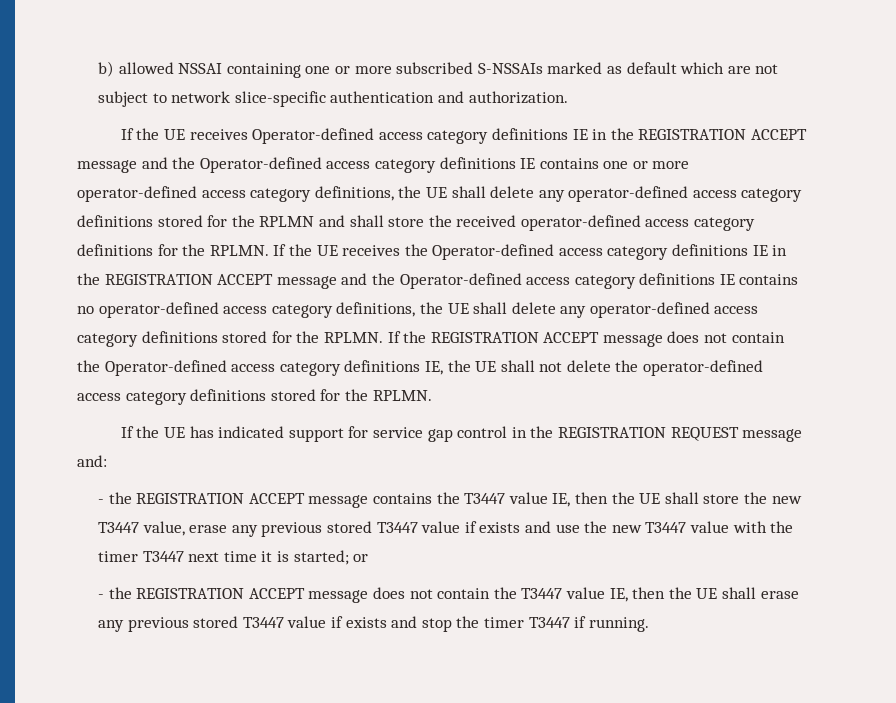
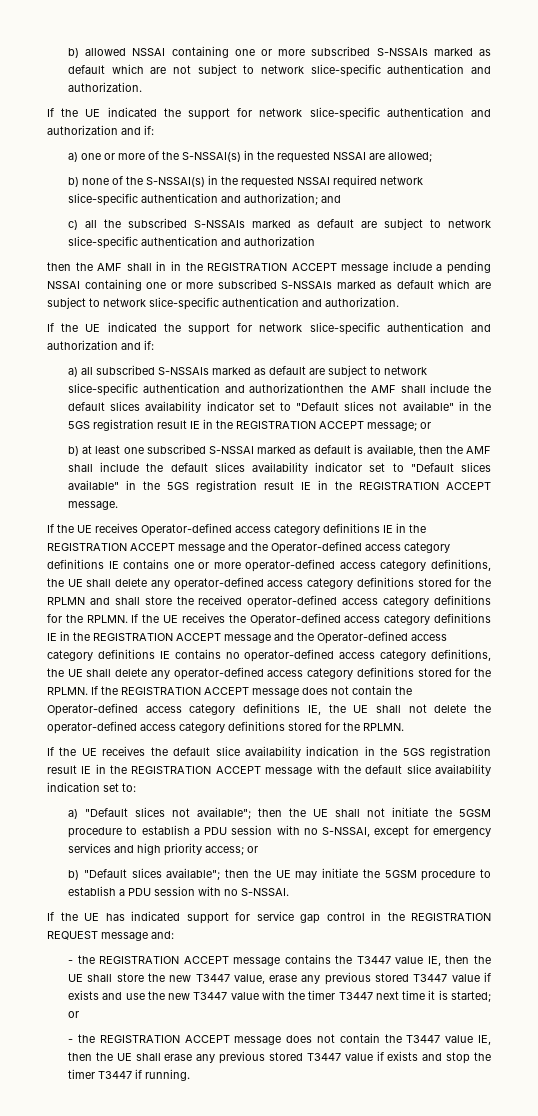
(568, 97) none -> [47,107,491,120] [47,125,154,135] [68,150,433,163] [68,175,424,188] [68,193,342,206] [68,218,492,230] [68,236,316,249] [47,261,491,274] [47,279,492,291] [47,297,399,310] [47,322,491,335] [47,340,154,350] [68,365,428,377] [68,383,491,396] [68,401,492,413] [68,419,432,431] [68,444,492,456] [68,462,492,474] [68,480,491,492] [68,501,119,510] // If the UE indicated the support for network slice-specific authentication and authorization and if: // a) one or more of the S-NSSAI(s) in the requested NSSAI are allowed; // b) none of the S-NSSAI(s) in the requested NSSAI required network slice-specific authentication and authorization; and // c) all the subscribed S-NSSAIs marked as default are subject to network slice-specific authentication and authorization // then the AMF shall in in the REGISTRATION ACCEPT message include a pending NSSAI containing one or more subscribed S-NSSAIs marked as default which are subject to network slice-specific authentication and authorization. // If the UE indicated the support for network slice-specific authentication and authorization and if: // a) all subscribed S-NSSAIs marked as default are subject to network slice-specific authentication and authorizationthen the AMF shall include the default slices availability indicator set to "Default slices not available" in the 5GS registration result IE in the REGISTRATION ACCEPT message; or // b) at least one subscribed S-NSSAI marked as default is available, then the AMF shall include the default slices availability indicator set to "Default slices available" in the 5GS registration result IE in the REGISTRATION ACCEPT message.
(432, 395) none -> [47,746,492,758] [47,764,492,776] [47,782,136,792] [68,807,491,819] [68,825,491,838] [68,843,259,856] [68,868,491,881] [68,886,290,896] // If the UE receives the default slice availability indication in the 5GS registration result IE in the REGISTRATION ACCEPT message with the default slice availability indication set to: // a) "Default slices not available"; then the UE shall not initiate the 5GSM procedure to establish a PDU session with no S-NSSAI, except for emergency services and high priority access; or // b) "Default slices available"; then the UE may initiate the 5GSM procedure to establish a PDU session with no S-NSSAI.

